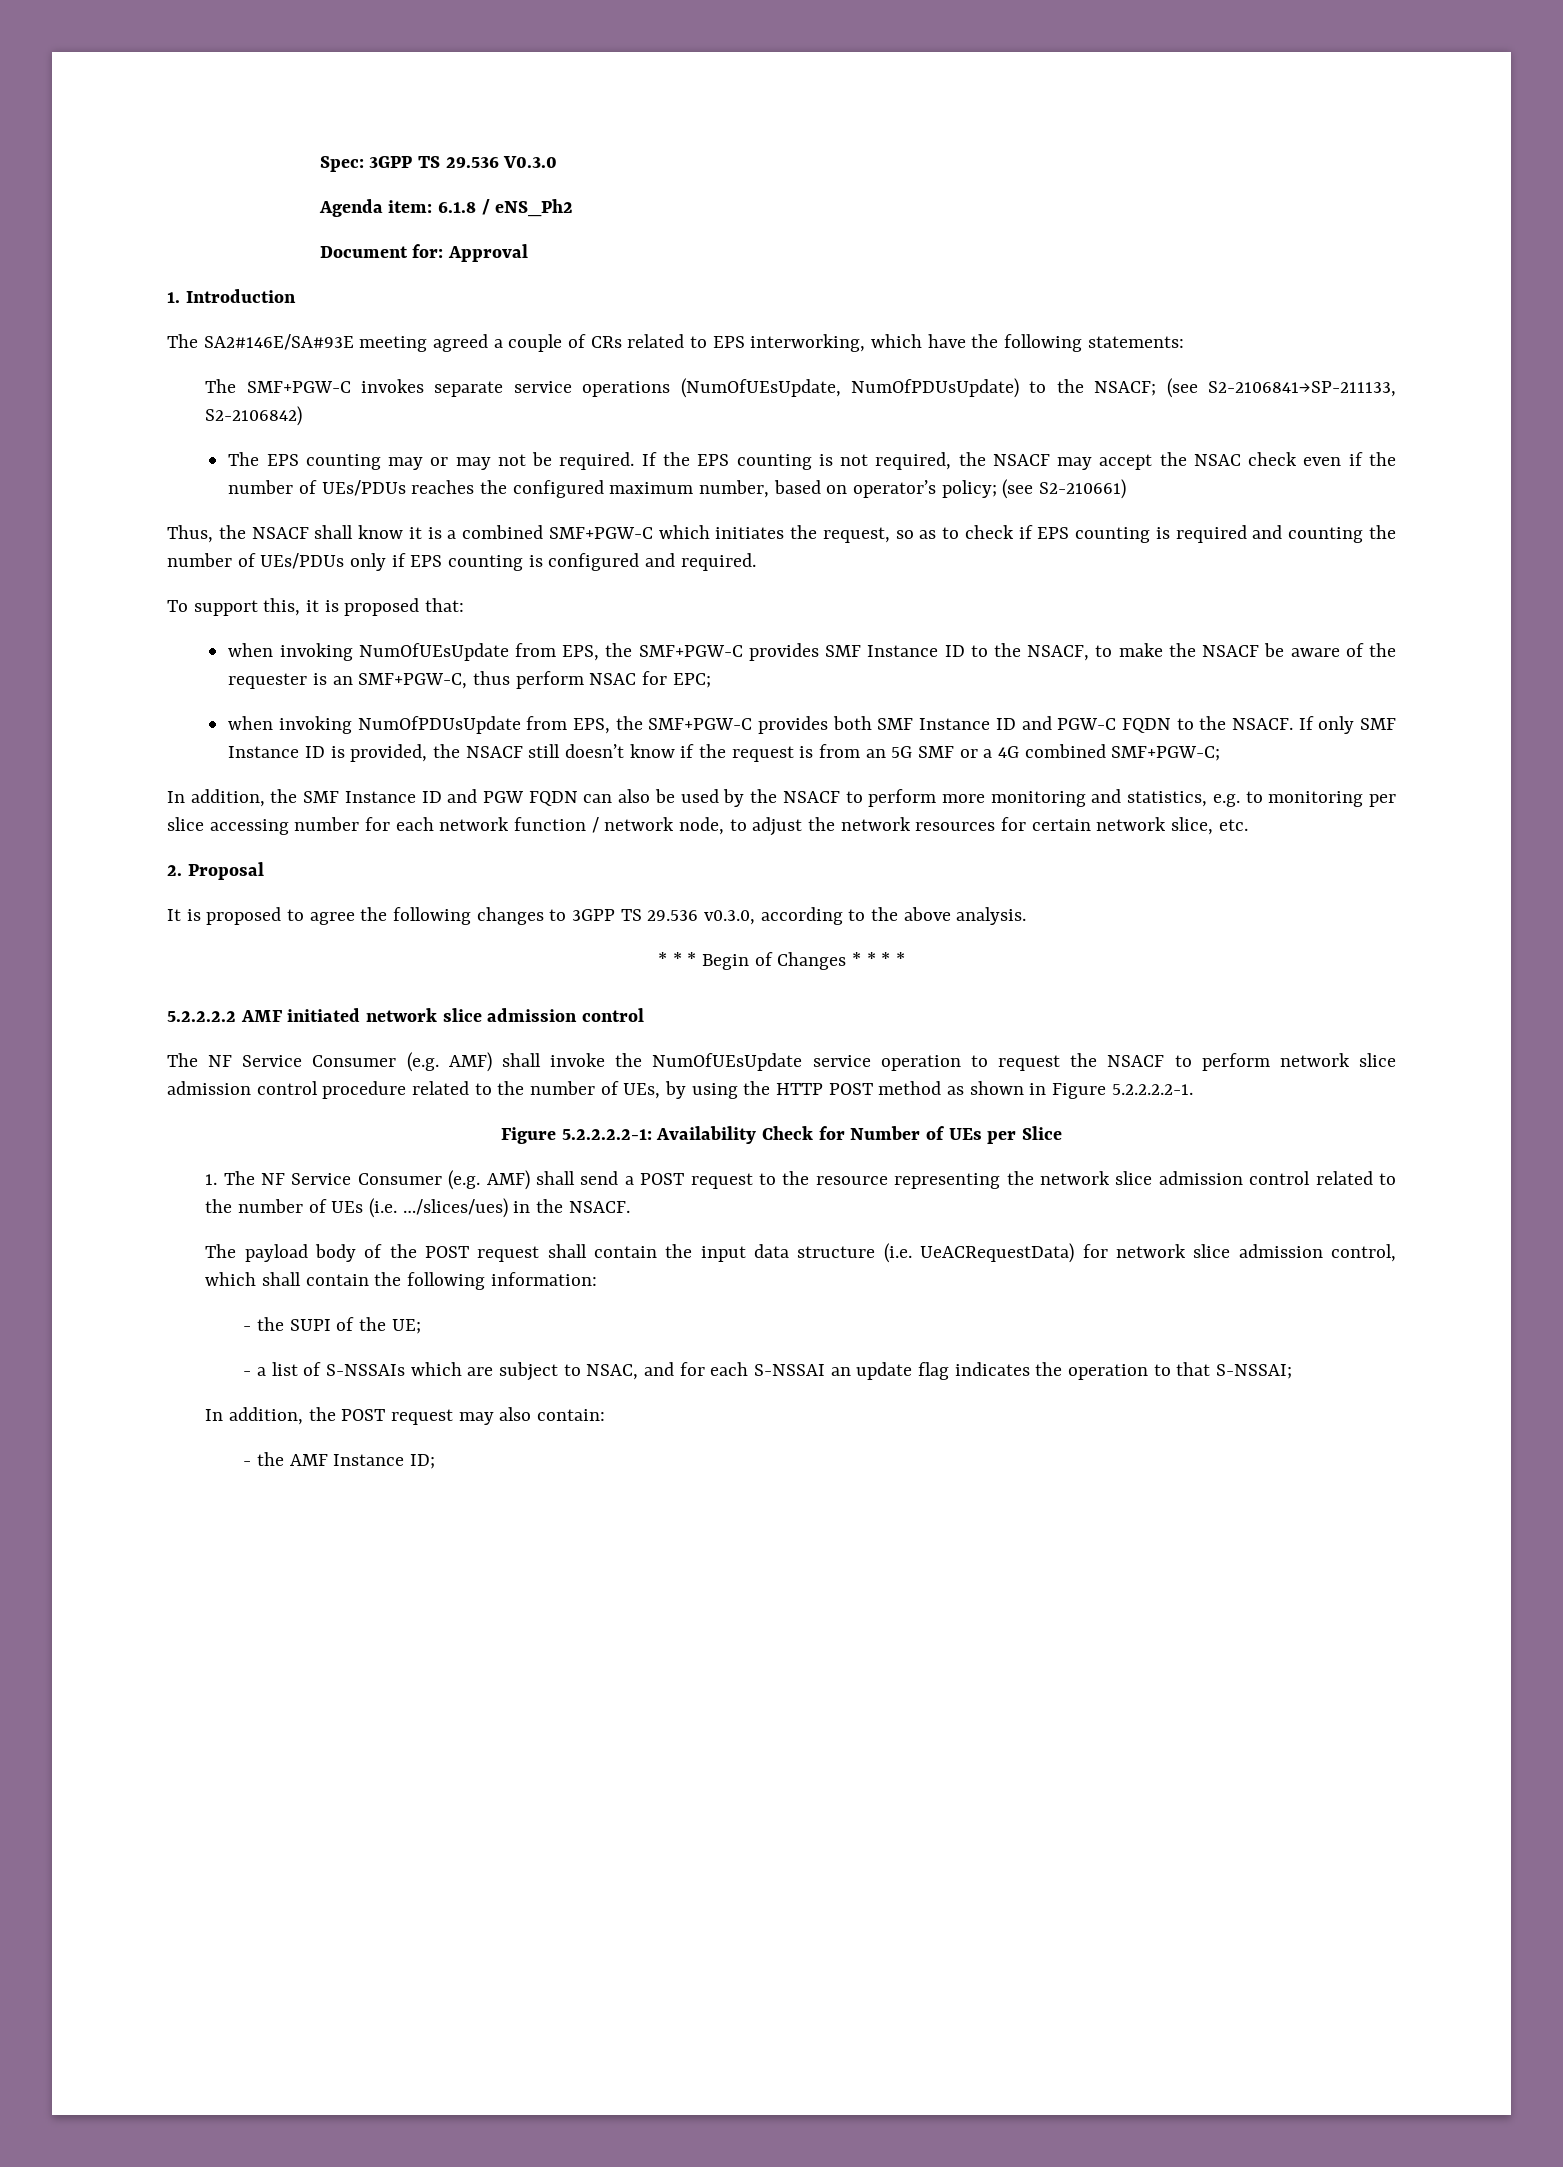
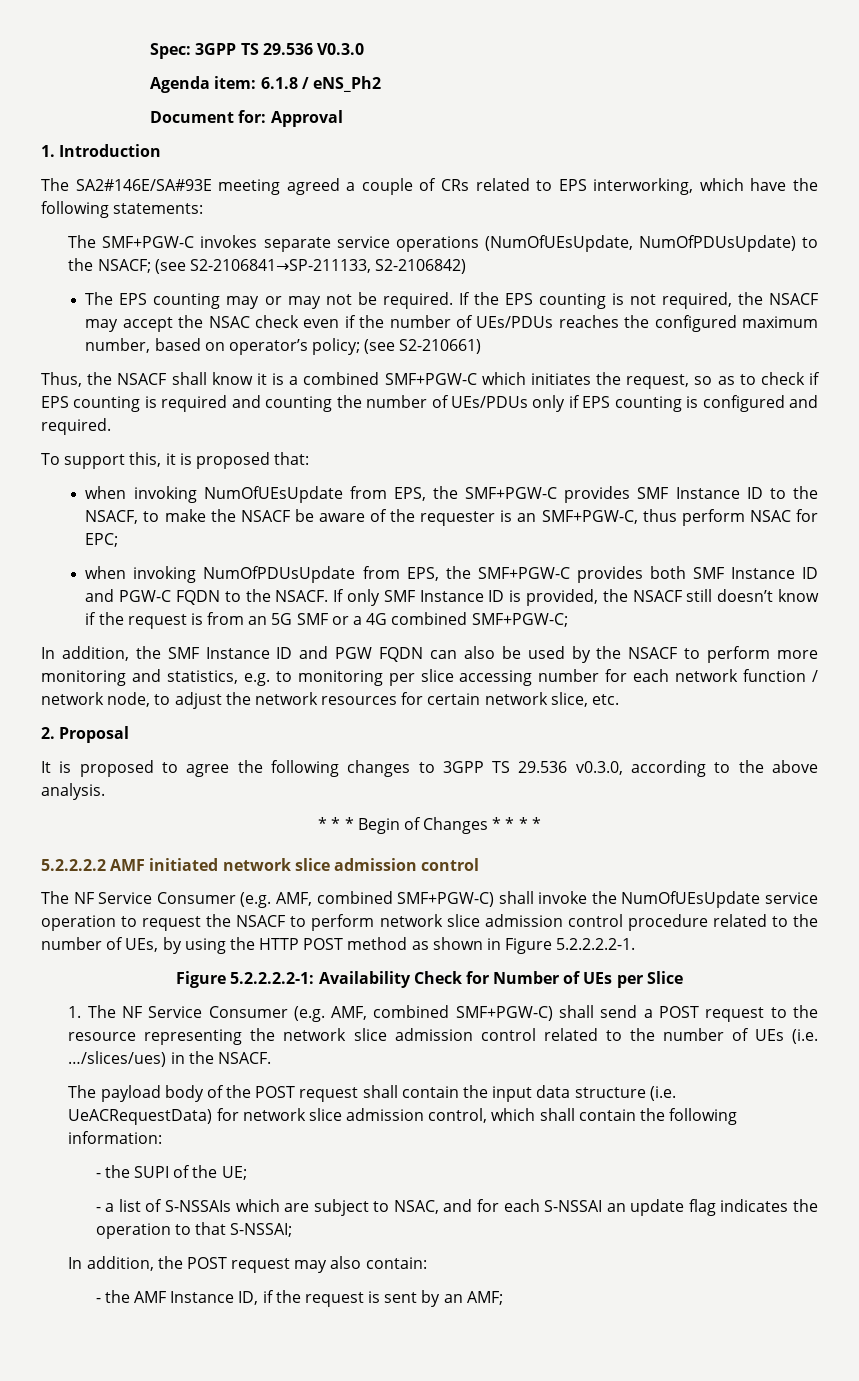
[448,1052,492,1072] AMF) -> [275,891,495,907] AMF, combined SMF+PGW-C)
[486,1170,530,1190] AMF) -> [331,1005,553,1021] AMF, combined SMF+PGW-C)
[410,1454,436,1469] ID; -> [238,1290,503,1307] ID, if the request is sent by an AMF;

